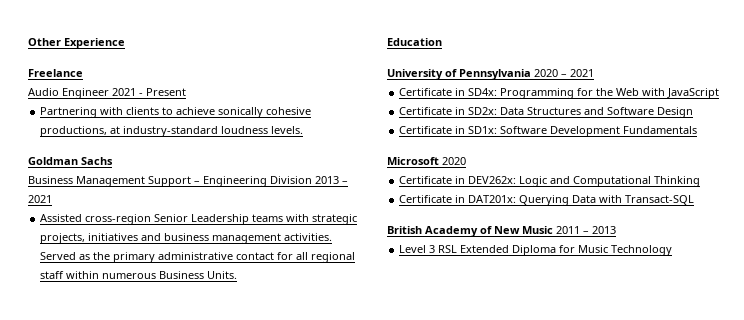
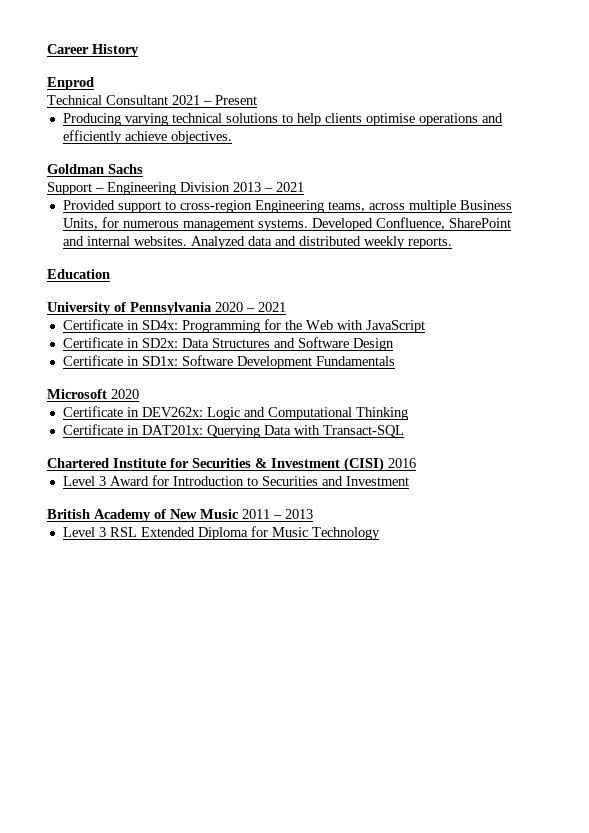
[28,38,125,49] [28,69,83,77] [28,88,186,99] [40,107,312,118] [40,126,304,137] Other Experience // Freelance // Audio Engineer 2021 - Present // Partnering with clients to achieve sonically cohesive productions, at industry-standard loudness levels. -> [47,44,139,57] [47,77,94,90] [47,95,257,105] [62,113,503,126] [62,130,232,144] Career History // Enprod // Technical Consultant 2021 – Present // Producing varying technical solutions to help clients optimise operations and efficiently achieve objectives.
[28,176,145,187] Business Management -> (143, 169) none
[40,214,358,225] [40,233,333,244] [40,252,356,263] [40,271,238,279] Assisted cross-region Senior Leadership teams with strategic projects, initiatives and business management activities. Served as the primary administrative contact for all regional staff within numerous Business Units. -> [62,200,512,213] [62,217,511,231] [62,236,452,249] Provided support to cross-region Engineering teams, across multiple Business Units, for numerous management systems. Developed Confluence, SharePoint and internal websites. Analyzed data and distributed weekly reports.
(695, 200) none -> [47,457,416,472] [62,475,409,486] // Chartered Institute for Securities & Investment (CISI) 2016 // Level 3 Award for Introduction to Securities and Investment

